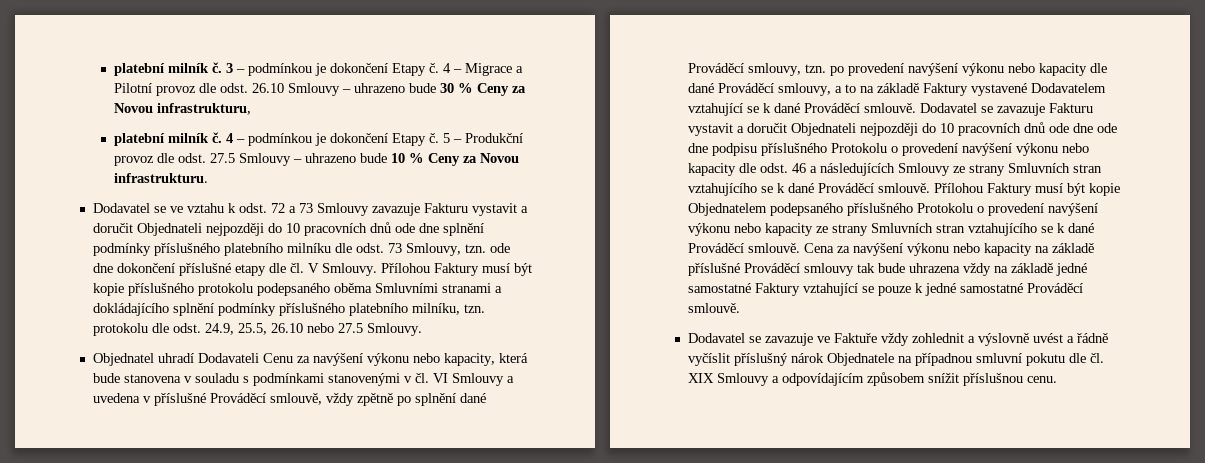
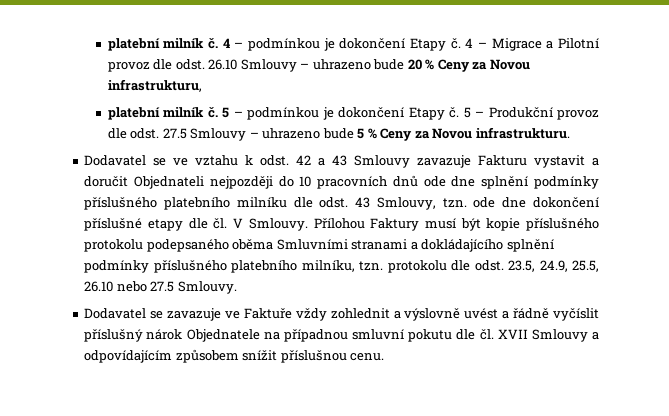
[113,62,233,76] platební milník č. 3 -> [107,38,230,51] platební milník č. 4
[439,83,454,93] 30 -> [407,59,422,70] 20
[225,133,233,143] 4 -> [222,107,230,118] 5
[390,153,405,163] 10 -> [357,128,365,139] 5
[270,203,313,213] 72 a 73 -> [296,155,348,166] 42 a 43
[387,243,402,253] 73 -> [355,197,371,208] 43
(201, 328) none -> [508,260,536,272] 23.5,
[92,353,528,366] [92,373,514,386] [92,393,486,406] [687,63,1107,76] [687,83,1106,96] [687,103,1093,116] [687,122,1117,136] [687,143,1089,156] [687,163,1102,176] [687,183,1120,196] [687,203,1098,216] [687,223,1094,236] [687,243,1094,256] [687,263,1087,276] [687,283,1083,296] [687,303,740,313] // Objednatel uhradí Dodavateli Cenu za navýšení výkonu nebo kapacity, která bude stanovena v souladu s podmínkami stanovenými v čl. VI Smlouvy a uvedena v příslušné Prováděcí smlouvě, vždy zpětně po splnění dané Prováděcí smlouvy, tzn. po provedení navýšení výkonu nebo kapacity dle dané Prováděcí smlouvy, a to na základě Faktury vystavené Dodavatelem vztahující se k dané Prováděcí smlouvě. Dodavatel se zavazuje Fakturu vystavit a doručit Objednateli nejpozději do 10 pracovních dnů ode dne ode dne podpisu příslušného Protokolu o provedení navýšení výkonu nebo kapacity dle odst. 46 a následujících Smlouvy ze strany Smluvních stran vztahujícího se k dané Prováděcí smlouvě. Přílohou Faktury musí být kopie Objednatelem podepsaného příslušného Protokolu o provedení navýšení výkonu nebo kapacity ze strany Smluvních stran vztahujícího se k dané Prováděcí smlouvě. Cena za navýšení výkonu nebo kapacity na základě příslušné Prováděcí smlouvy tak bude uhrazena vždy na základě jedné samostatné Faktury vztahující se pouze k jedné samostatné Prováděcí smlouvě. -> (237, 287) none
[687,373,714,383] XIX -> [497,329,528,339] XVII

